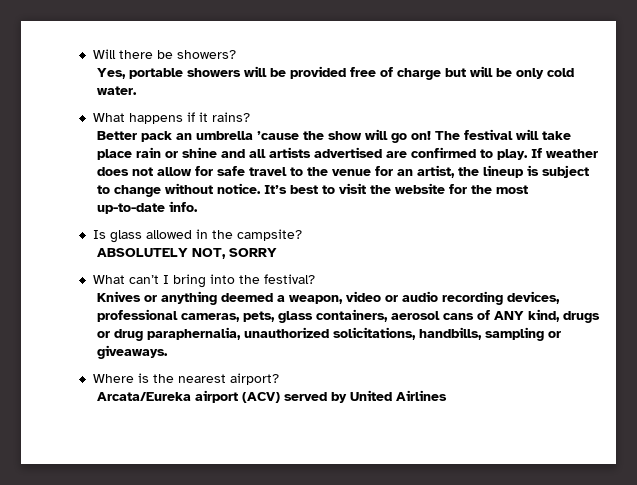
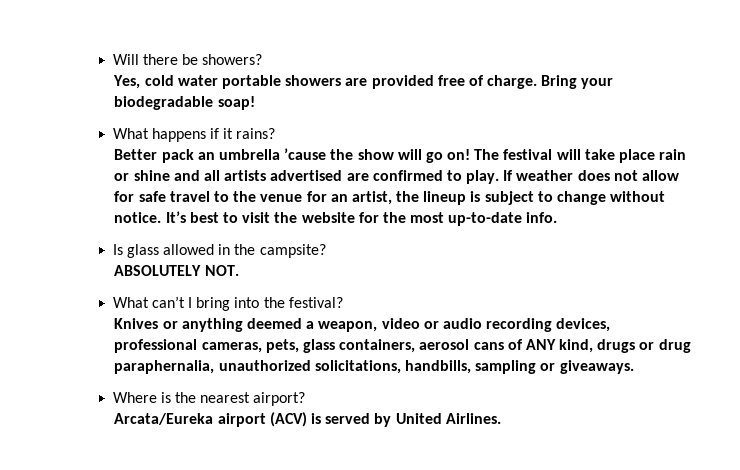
[128,66,574,80] [96,86,137,95] portable showers will be provided free of charge but will be only cold water. -> [144,75,614,89] [114,96,255,110] cold water portable showers are provided free of charge. Bring your biodegradable soap!
[191,248,277,259] NOT, SORRY -> [204,265,239,276] NOT.
(280, 397) none -> [310,413,321,424] is
[395,390,447,401] Airlines -> [445,413,501,424] Airlines.

